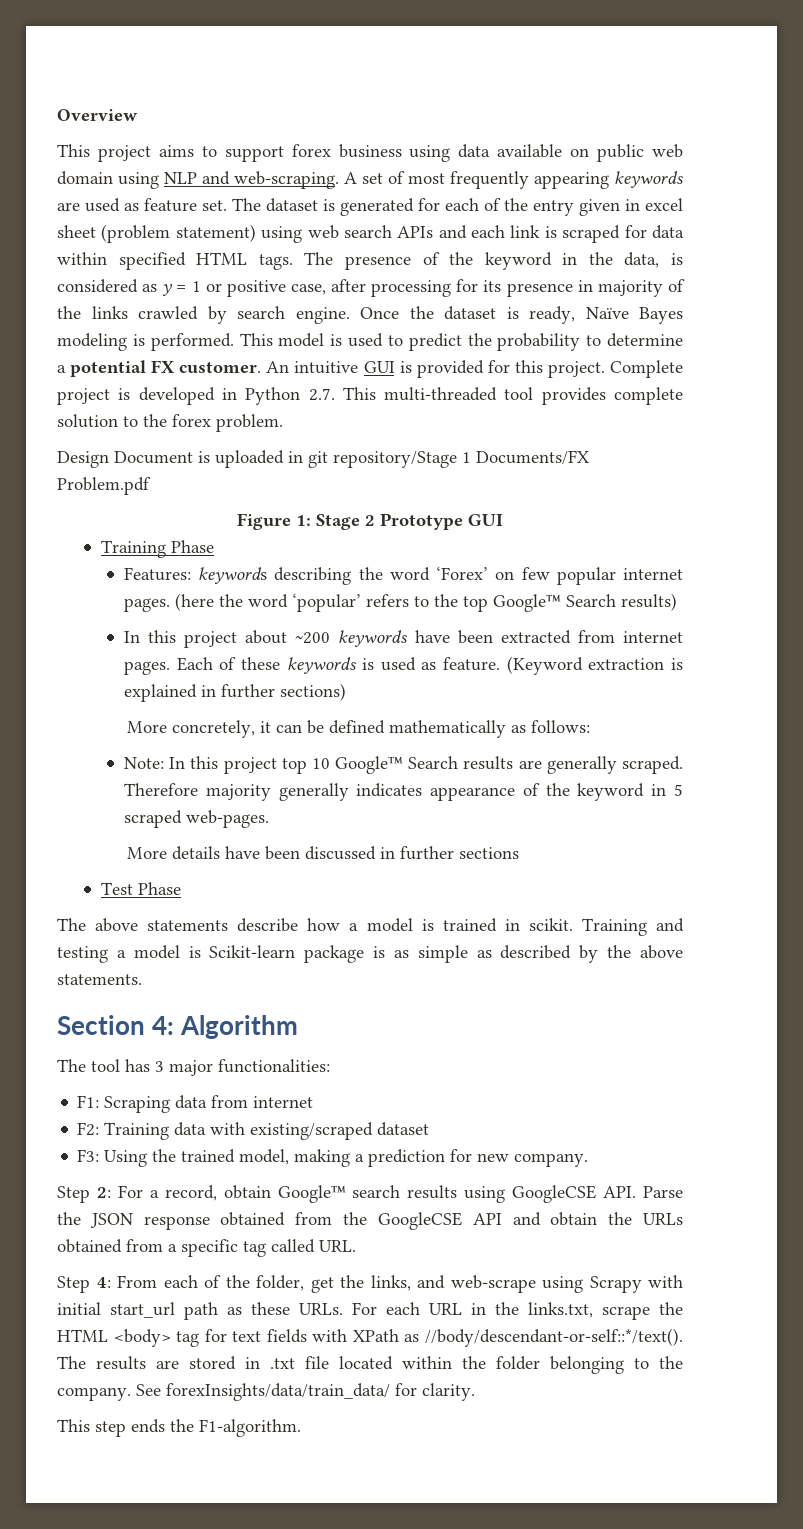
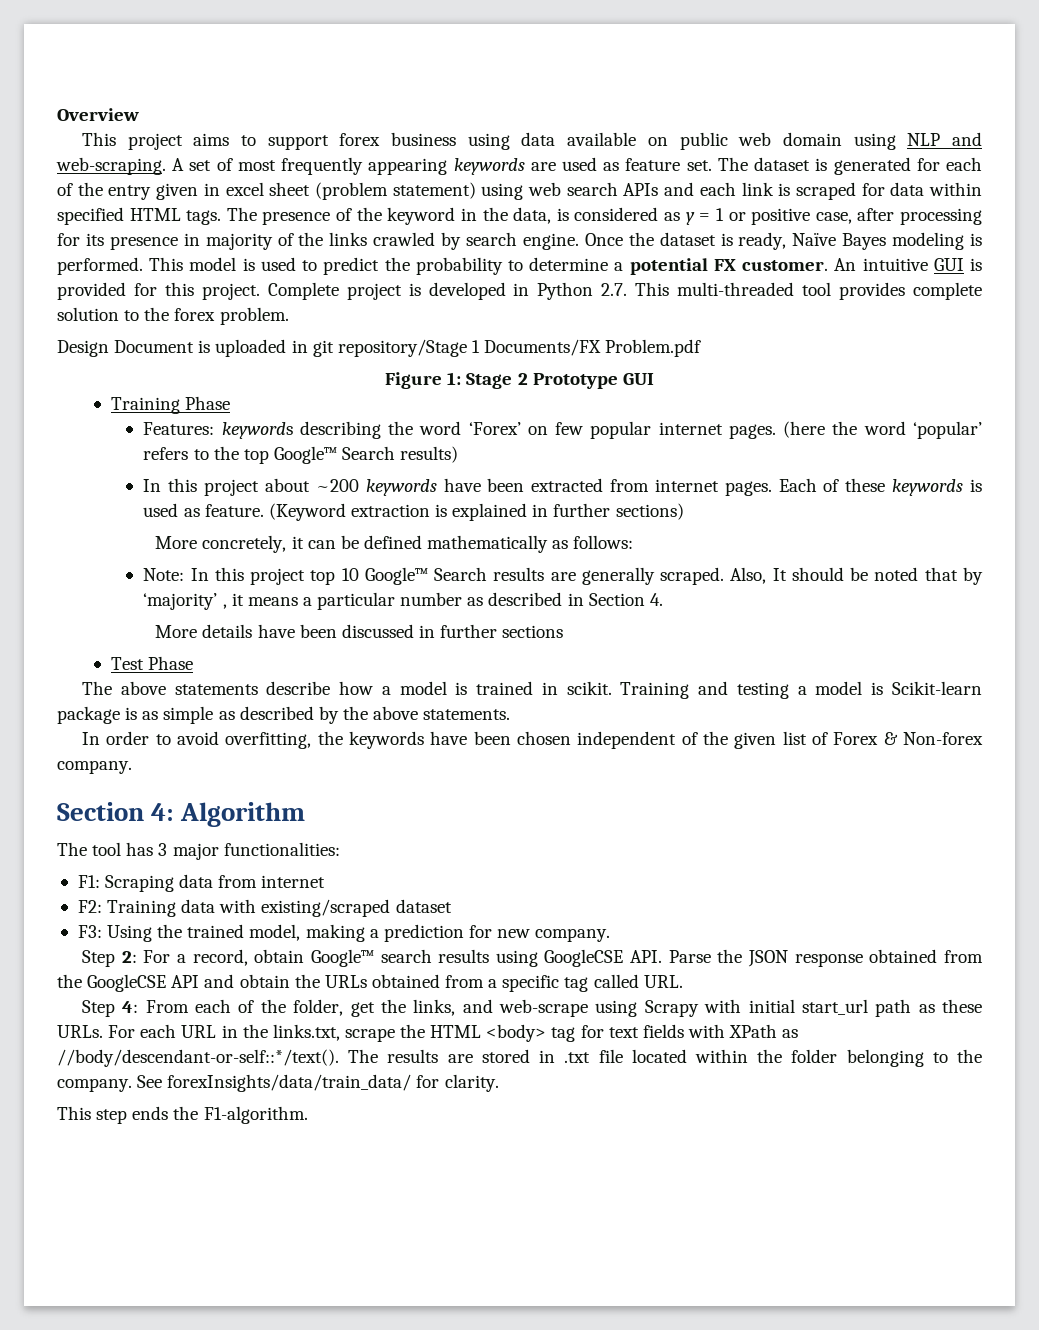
[124,783,684,801] [124,810,270,828] Therefore majority generally indicates appearance of the keyword in 5 scraped web-pages. -> [730,567,984,585] [143,592,663,610] Also, It should be noted that by ‘majority’ , it means a particular number as described in Section 4.
(142, 979) none -> [81,731,984,749] [57,760,132,774] // In order to avoid overfitting, the keywords have been chosen independent of the given list of Forex & Non-forex company.

